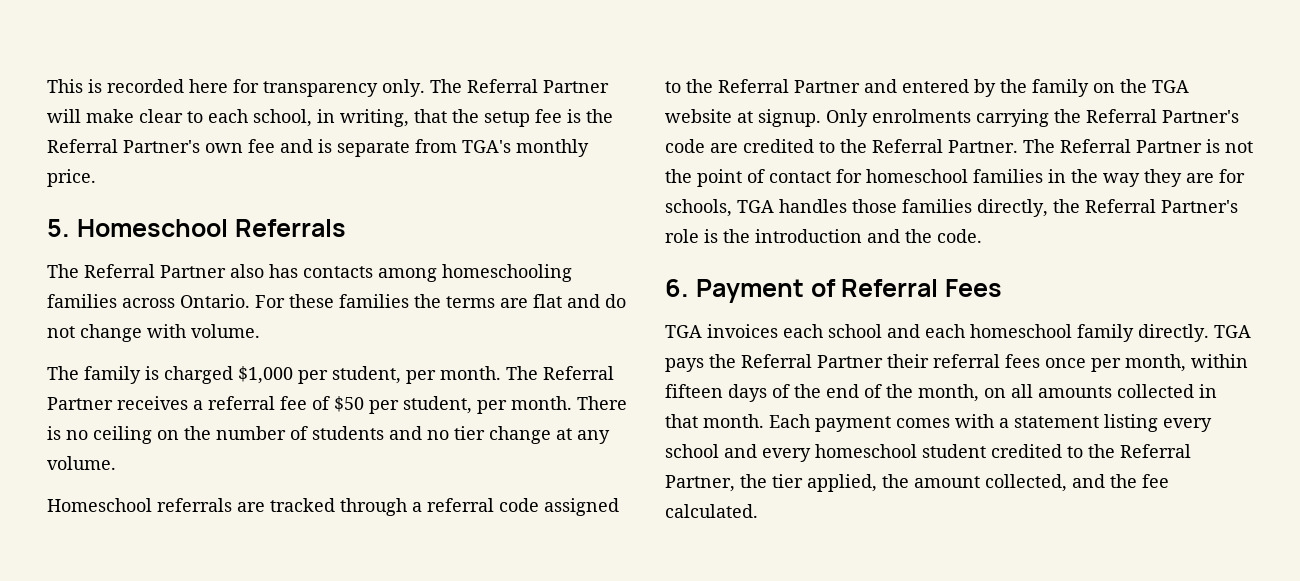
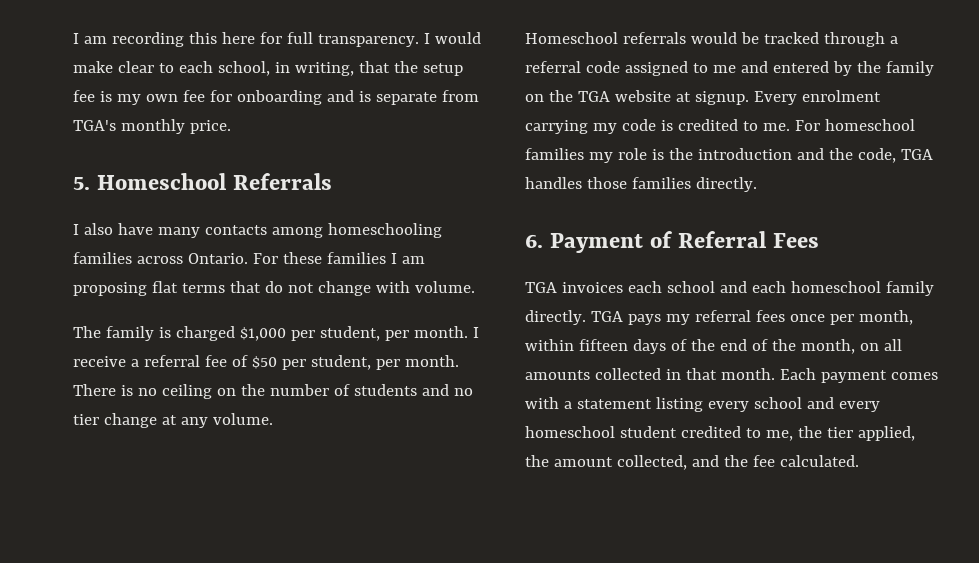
[47,79,609,97] [47,109,81,123] This is recorded here for transparency only. The Referral Partner will -> [73,32,481,47] I am recording this here for full transparency. I would
[586,109,613,123] [47,139,275,153] the Referral Partner's own fee -> [116,90,322,105] my own fee for onboarding
[47,264,298,278] The Referral Partner also has -> [73,223,200,238] I also have many
[414,294,600,308] the terms are flat and -> [390,253,425,264] [73,281,261,296] I am proposing flat terms that
[506,366,614,380] [47,396,188,410] The Referral Partner receives -> [472,327,479,338] [73,356,126,367] I receive
[237,502,265,512] are -> [690,32,759,44] would be
[686,79,860,93] the Referral Partner -> [712,65,736,73] me
[826,109,1239,127] [665,139,1253,153] [665,169,1245,187] [665,199,1238,217] Only enrolments carrying the Referral Partner's code are credited to the Referral Partner. The Referral Partner is not the point of contact for homeschool families in the way they are for schools, TGA handles those families directly, the Referral Partner's -> [753,90,881,105] [525,119,915,134] [525,148,613,163] Every enrolment carrying my code is credited to me. For homeschool families my
[937,229,982,243] code. -> [857,148,933,163] [525,177,757,192] code, TGA handles those families directly.
[709,354,929,368] the Referral Partner their -> [665,314,690,325] my
[1088,444,1191,458] [665,475,735,492] the Referral Partner, -> [765,430,793,441] me,

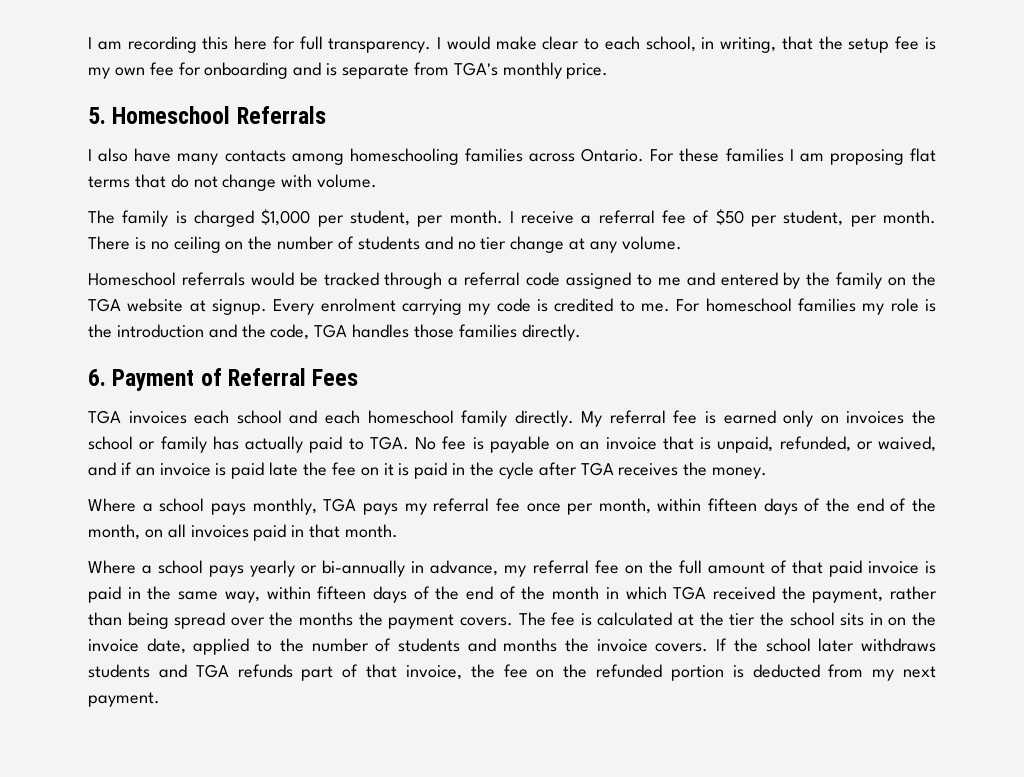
(586, 317) none -> [581,410,937,427] [88,436,936,453] [88,462,768,479] [88,498,317,515] My referral fee is earned only on invoices the school or family has actually paid to TGA. No fee is payable on an invoice that is unpaid, refunded, or waived, and if an invoice is paid late the fee on it is paid in the cycle after TGA receives the money. // Where a school pays monthly,
[755,310,785,322] fees -> [495,498,520,512] fee
[525,368,661,380] amounts collected -> [190,524,287,541] invoices paid
[779,368,938,383] [525,397,880,412] [525,426,915,441] [525,455,859,470] Each payment comes with a statement listing every school and every homeschool student credited to me, the tier applied, the amount collected, and the fee calculated. -> [88,560,936,577] [88,586,938,603] [88,612,936,629] [88,638,937,655] [88,664,937,681] [88,692,160,707] // Where a school pays yearly or bi-annually in advance, my referral fee on the full amount of that paid invoice is paid in the same way, within fifteen days of the end of the month in which TGA received the payment, rather than being spread over the months the payment covers. The fee is calculated at the tier the school sits in on the invoice date, applied to the number of students and months the invoice covers. If the school later withdraws students and TGA refunds part of that invoice, the fee on the refunded portion is deducted from my next payment.

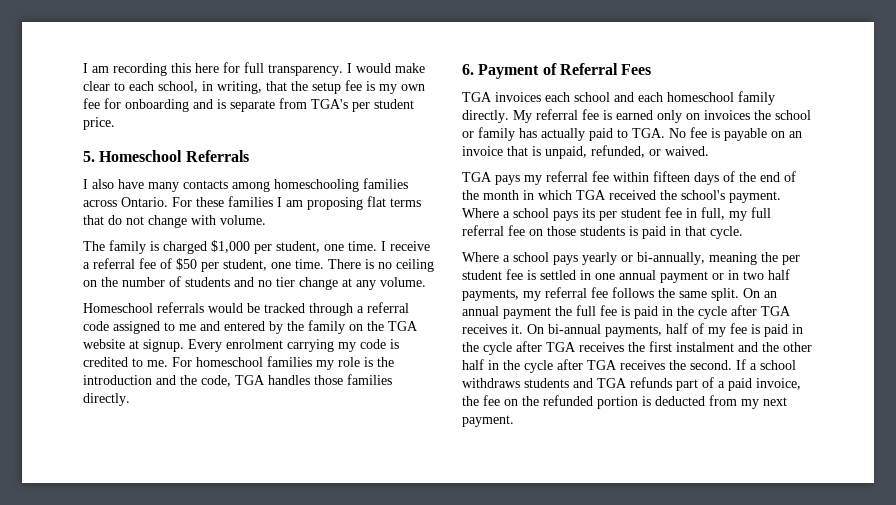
[502,62,562,79] monthly -> [352,99,414,112] per student
[417,210,503,227] per month. -> [324,241,377,251] one time.
[850,210,936,227] per month. -> [271,259,324,269] one time.
[878,436,936,452] [88,462,768,479] [88,498,317,515] waived, and if an invoice is paid late the fee on it is paid in the cycle after TGA receives the money. // Where a school pays monthly, -> [665,146,709,156] waived. //
[526,498,936,515] [88,524,399,541] [88,560,936,577] [88,586,260,603] once per month, within fifteen days of the end of the month, on all invoices paid in that month. // Where a school pays yearly or bi-annually in advance, my referral fee on the full amount of that paid invoice is paid in the same way, -> (609, 176) none
[812,586,938,603] [88,612,936,629] [88,638,855,655] payment, rather than being spread over the months the payment covers. The fee is calculated at the tier the school sits in on the invoice date, applied to the number of students and months the invoice covers. If the school later -> [681,190,781,203] [462,207,771,221] [462,225,743,239] [462,252,800,265] [462,269,790,283] [462,287,777,301] [462,305,791,319] [462,323,803,337] [462,341,812,355] [462,359,796,373] school's payment. Where a school pays its per student fee in full, my full referral fee on those students is paid in that cycle. // Where a school pays yearly or bi-annually, meaning the per student fee is settled in one annual payment or in two half payments, my referral fee follows the same split. On an annual payment the full fee is paid in the cycle after TGA receives it. On bi-annual payments, half of my fee is paid in the cycle after TGA receives the first instalment and the other half in the cycle after TGA receives the second. If a school
[366,664,397,678] that -> [718,378,752,391] a paid

